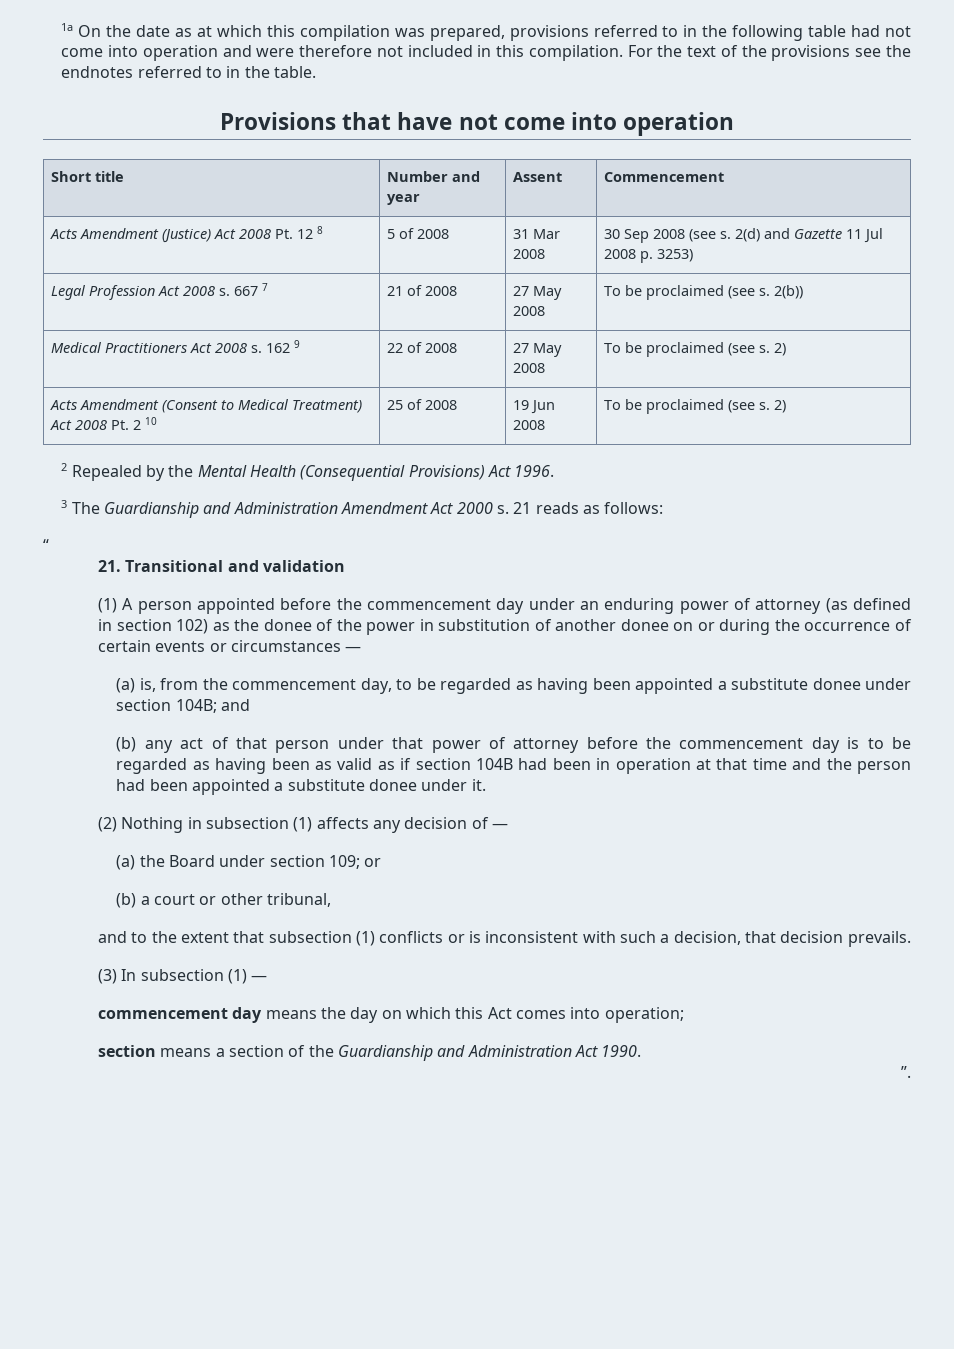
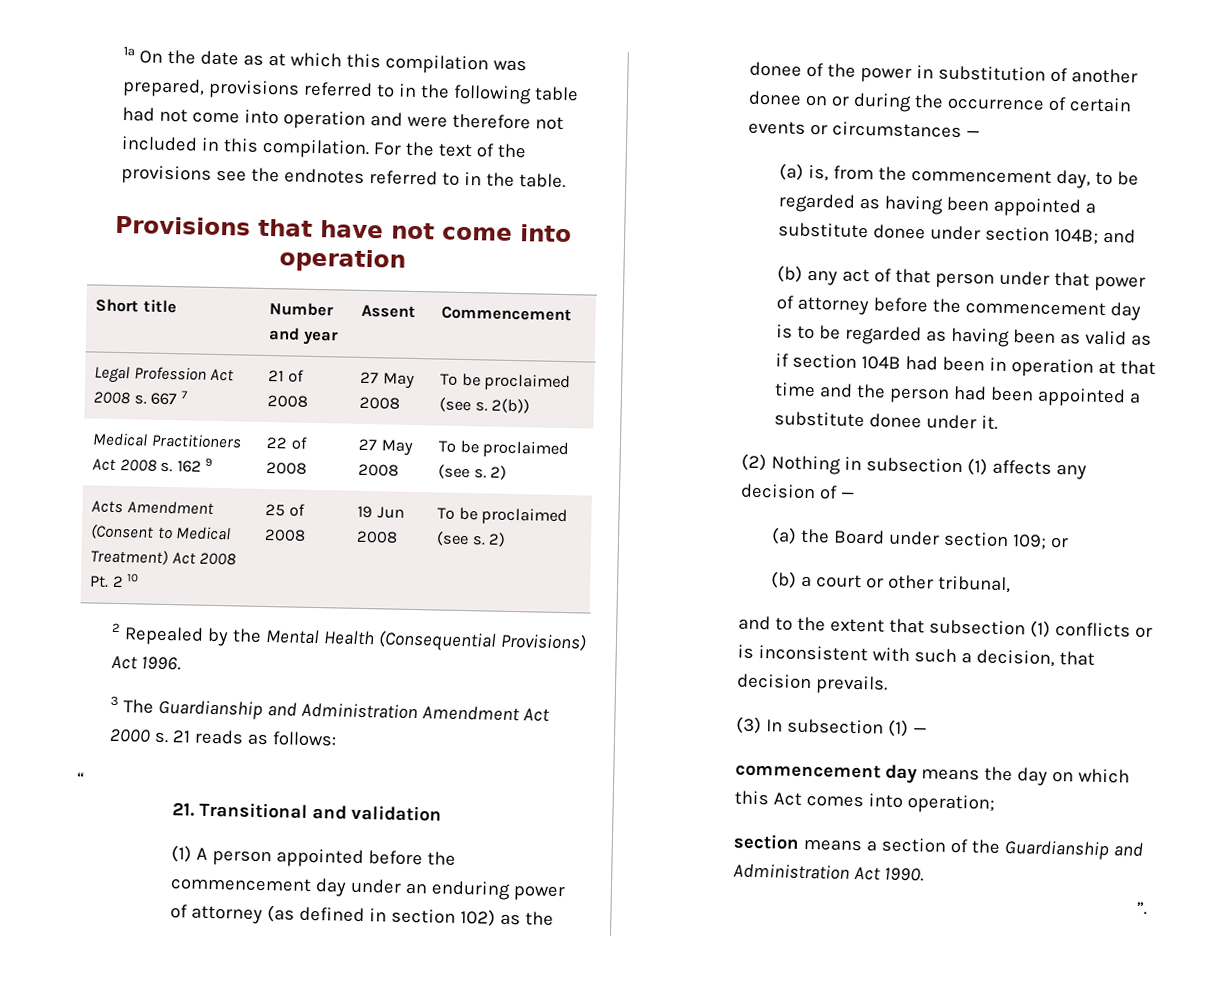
[50,226,324,243] [387,228,450,239] [513,229,561,239] [513,249,546,259] [604,228,884,243] [604,249,694,263] // Acts Amendment (Justice) Act 2008 Pt. 12 8 | 5 of 2008 | 31 Mar 2008 | 30 Sep 2008 (see s. 2(d) and Gazette 11 Jul 2008 p. 3253) -> (573, 314) none

